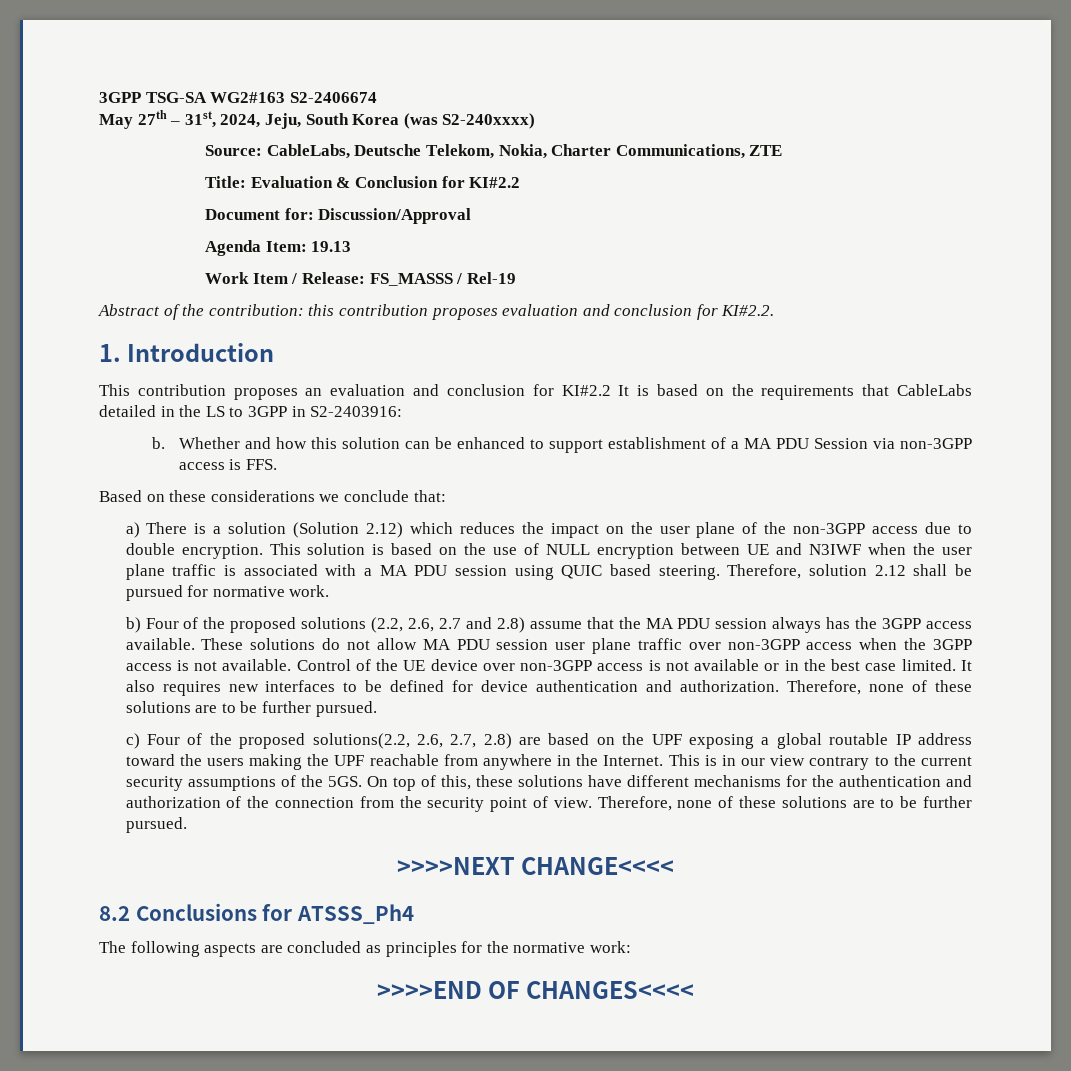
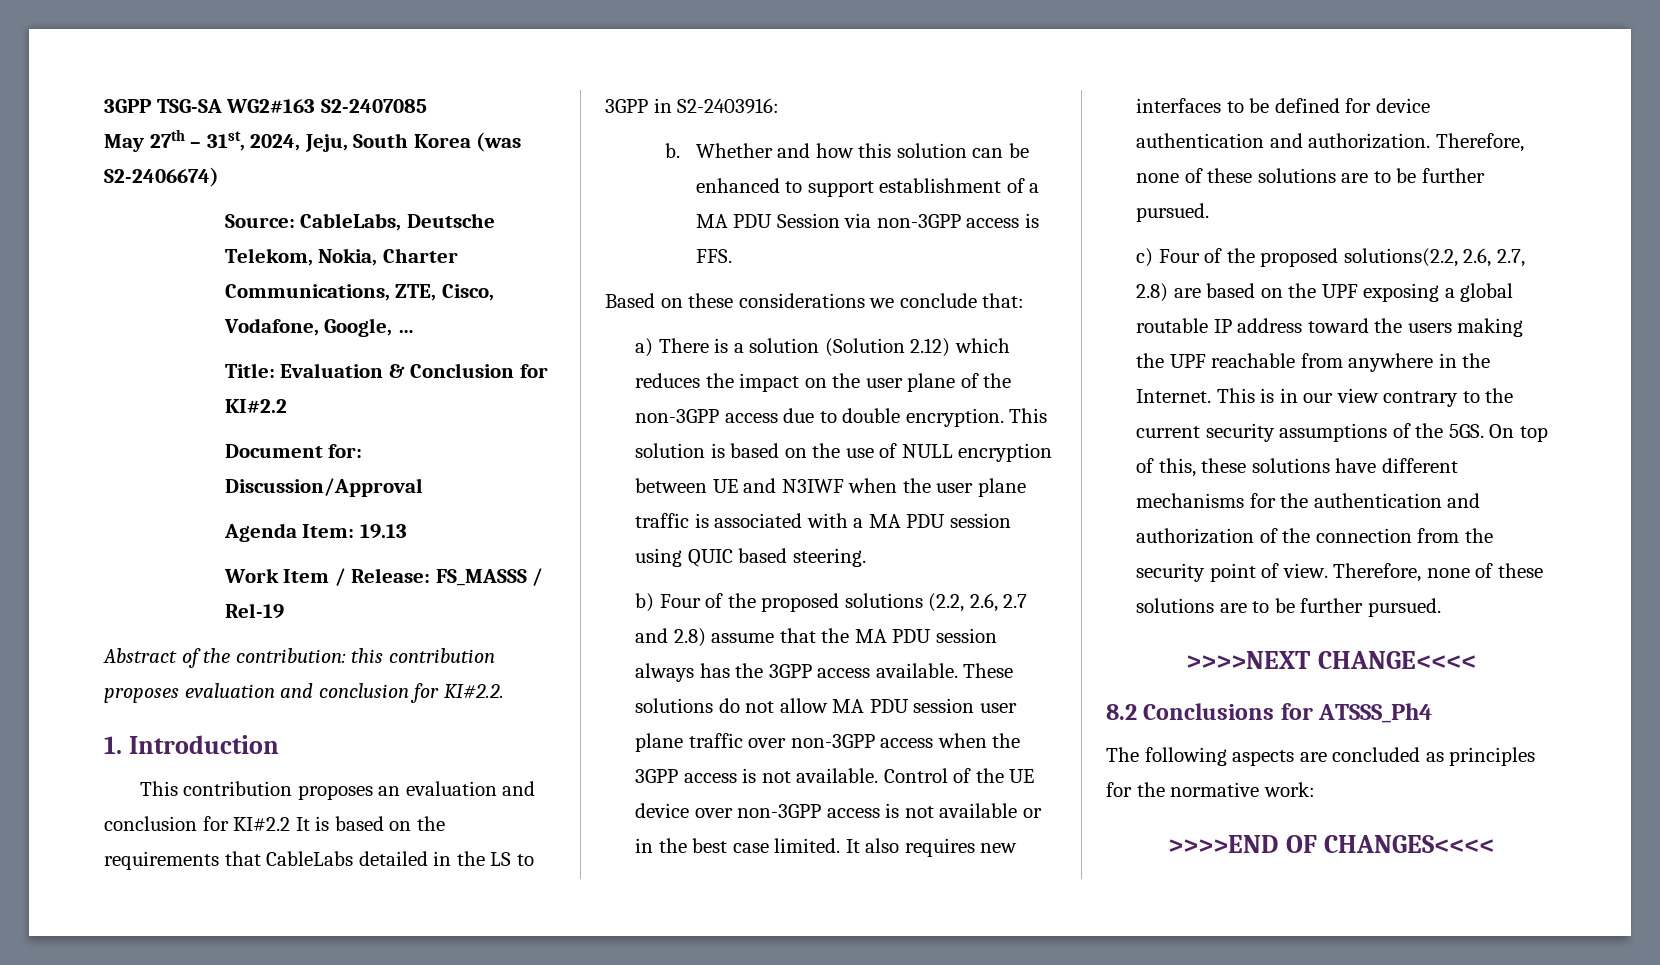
[289,92,377,103] S2-2406674 -> [320,99,427,113] S2-2407085
[442,113,536,129] S2-240xxxx) -> [104,167,219,187] S2-2406674)
[749,145,783,156] ZTE -> [395,284,494,301] [223,318,414,337] ZTE, Cisco, Vodafone, Google, …
[727,564,972,579] [125,585,330,601] Therefore, solution 2.12 shall be pursued for normative work. -> (866, 557) none

